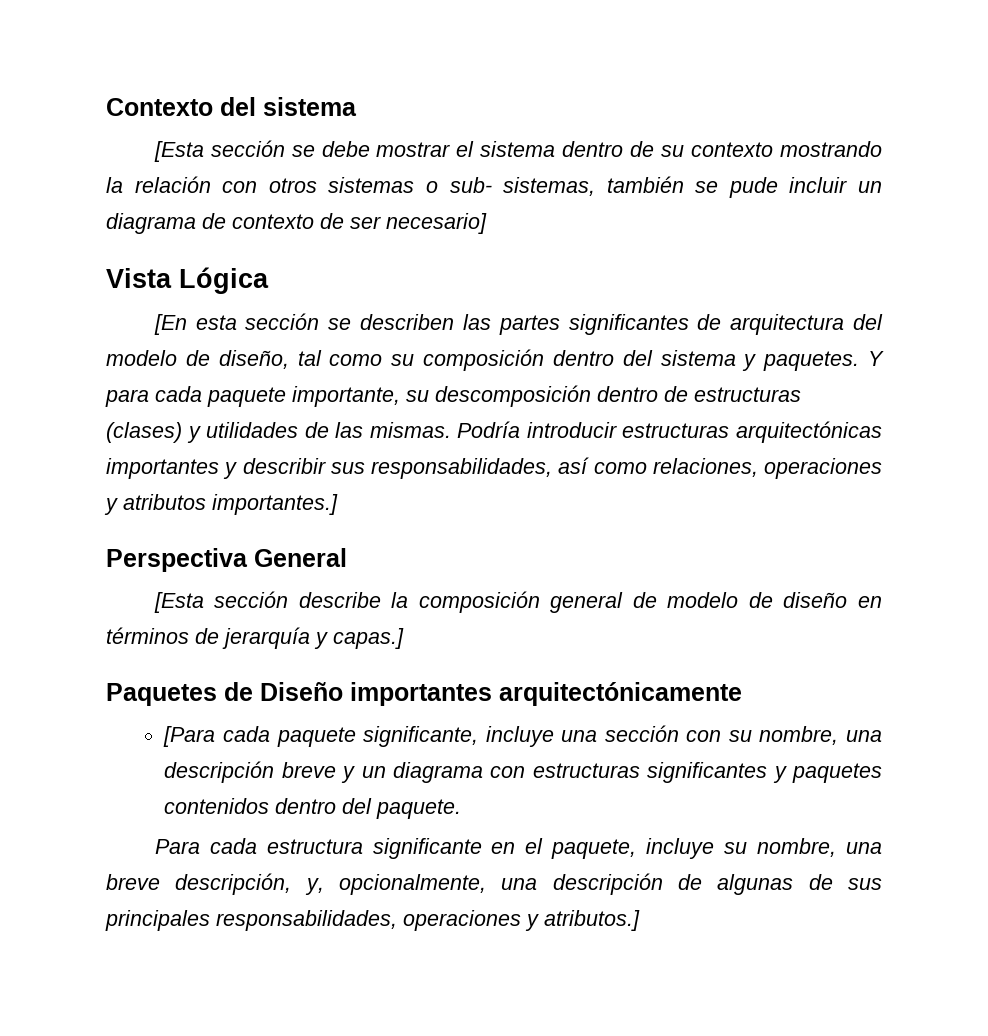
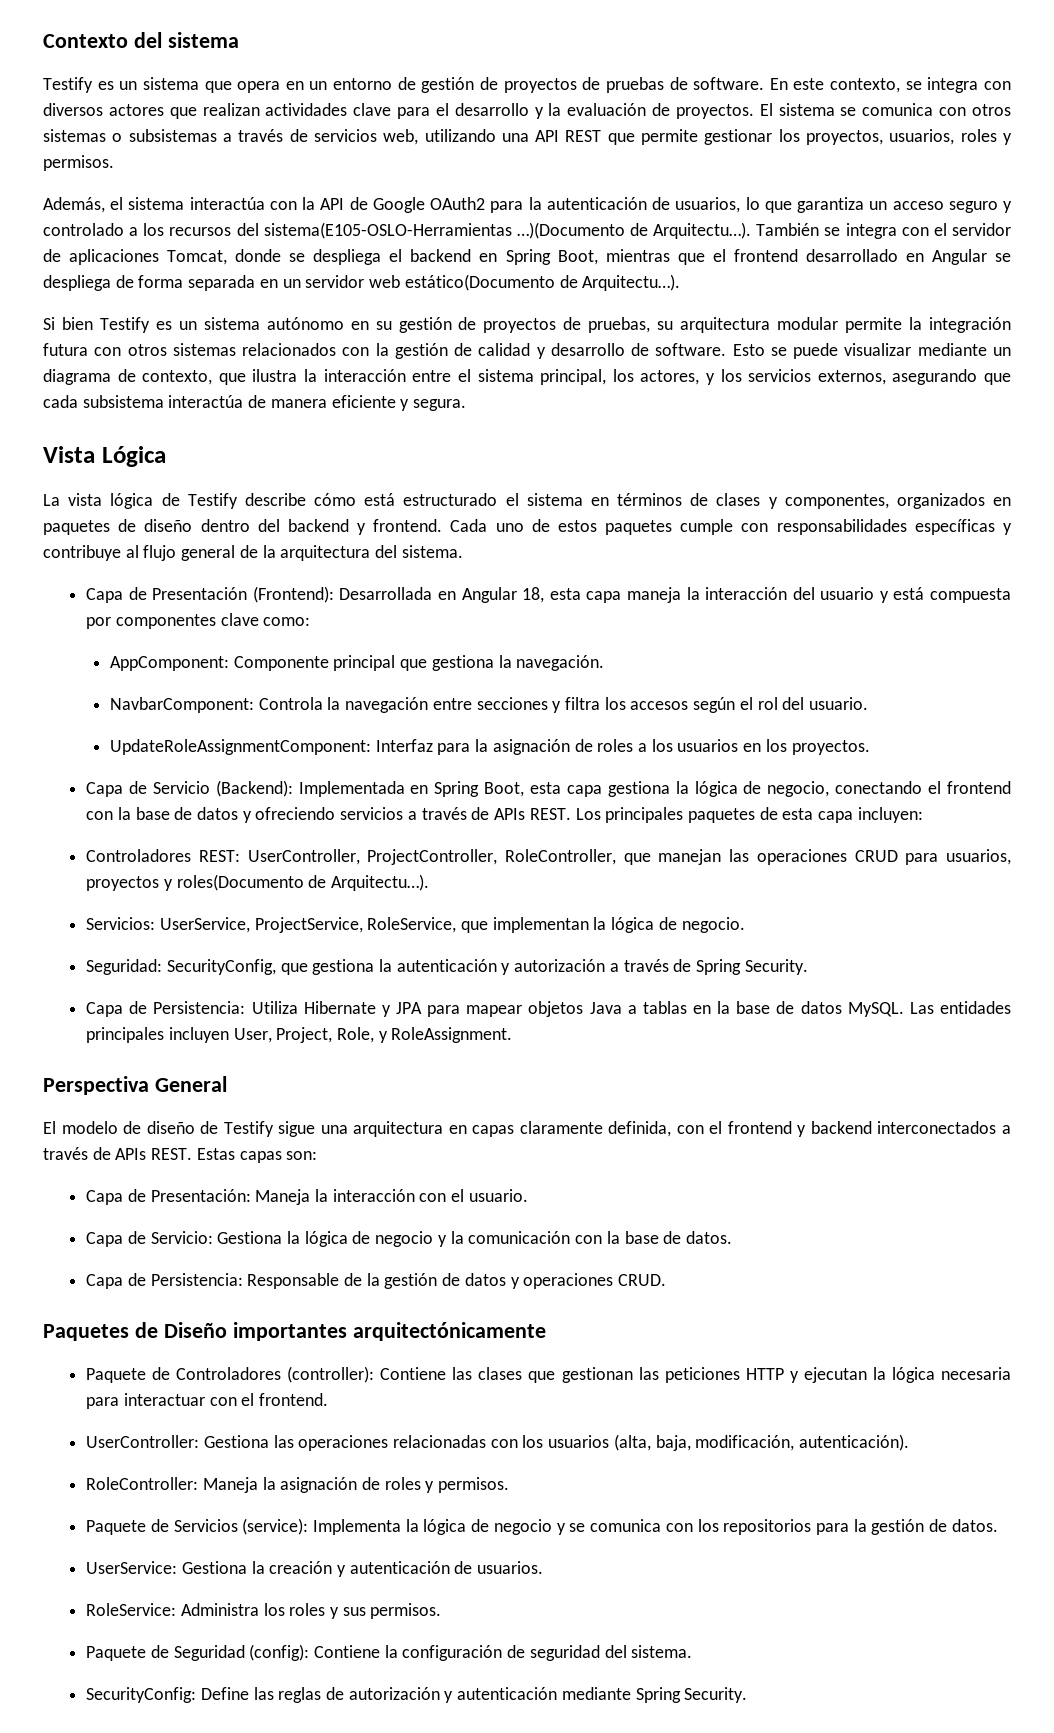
[153,140,882,162] [106,176,883,198] [106,213,487,234] [106,267,269,294] [153,313,883,335] [106,349,885,371] [105,385,801,407] [106,421,882,443] [106,457,882,479] [104,494,338,515] [106,548,347,572] [153,591,883,613] [106,627,404,649] [Esta sección se debe mostrar el sistema dentro de su contexto mostrando la relación con otros sistemas o sub- sistemas, también se pude incluir un diagrama de contexto de ser necesario] // Vista Lógica // [En esta sección se describen las partes significantes de arquitectura del modelo de diseño, tal como su composición dentro del sistema y paquetes. Y para cada paquete importante, su descomposición dentro de estructuras (clases) y utilidades de las mismas. Podría introducir estructuras arquitectónicas importantes y describir sus responsabilidades, así como relaciones, operaciones y atributos importantes.] // Perspectiva General // [Esta sección describe la composición general de modelo de diseño en términos de jerarquía y capas.] -> [43,77,1011,93] [43,103,1012,119] [43,129,1012,145] [43,155,114,171] [43,197,1012,213] [43,222,1011,239] [43,249,1011,265] [43,274,681,291] [43,317,1011,333] [43,343,1012,359] [43,369,1011,385] [43,395,467,411] [43,446,166,467] [43,493,1011,509] [43,519,1012,535] [43,545,463,561] [86,586,1012,603] [86,613,311,629] [109,655,605,671] [109,697,869,713] [109,739,870,755] [86,780,1011,797] [86,807,923,823] [86,849,1012,865] [86,874,429,891] [86,917,745,933] [86,959,808,975] [86,1001,1011,1017] [86,1027,513,1043] [43,1076,227,1095] [43,1121,1011,1137] [43,1147,318,1163] [86,1189,528,1205] [86,1231,732,1247] [86,1273,667,1289] Testify es un sistema que opera en un entorno de gestión de proyectos de pruebas de software. En este contexto, se integra con diversos actores que realizan actividades clave para el desarrollo y la evaluación de proyectos. El sistema se comunica con otros sistemas o subsistemas a través de servicios web, utilizando una API REST que permite gestionar los proyectos, usuarios, roles y permisos. // Además, el sistema interactúa con la API de Google OAuth2 para la autenticación de usuarios, lo que garantiza un acceso seguro y controlado a los recursos del sistema(E105-OSLO-Herramientas …)(Documento de Arquitectu…). También se integra con el servidor de aplicaciones Tomcat, donde se despliega el backend en Spring Boot, mientras que el frontend desarrollado en Angular se despliega de forma separada en un servidor web estático(Documento de Arquitectu…). // Si bien Testify es un sistema autónomo en su gestión de proyectos de pruebas, su arquitectura modular permite la integración futura con otros sistemas relacionados con la gestión de calidad y desarrollo de software. Esto se puede visualizar mediante un diagrama de contexto, que ilustra la interacción entre el sistema principal, los actores, y los servicios externos, asegurando que cada subsistema interactúa de manera eficiente y segura. // Vista Lógica // La vista lógica de Testify describe cómo está estructurado el sistema en términos de clases y componentes, organizados en paquetes de diseño dentro del backend y frontend. Cada uno de estos paquetes cumple con responsabilidades específicas y contribuye al flujo general de la arquitectura del sistema. // Capa de Presentación (Frontend): Desarrollada en Angular 18, esta capa maneja la interacción del usuario y está compuesta por componentes clave como: // AppComponent: Componente principal que gestiona la navegación. // NavbarComponent: Controla la navegación entre secciones y filtra los accesos según el rol del usuario. // UpdateRoleAssignmentComponent: Interfaz para la asignación de roles a los usuarios en los proyectos. // Capa de Servicio (Backend): Implementada en Spring Boot, esta capa gestiona la lógica de negocio, conectando el frontend con la base de datos y ofreciendo servicios a través de APIs REST. Los principales paquetes de esta capa incluyen: // Controladores REST: UserController, ProjectController, RoleController, que manejan las operaciones CRUD para usuarios, proyectos y roles(Documento de Arquitectu…). // Servicios: UserService, ProjectService, RoleService, que implementan la lógica de negocio. // Seguridad: SecurityConfig, que gestiona la autenticación y autorización a través de Spring Security. // Capa de Persistencia: Utiliza Hibernate y JPA para mapear objetos Java a tablas en la base de datos MySQL. Las entidades principales incluyen User, Project, Role, y RoleAssignment. // Perspectiva General // El modelo de diseño de Testify sigue una arquitectura en capas claramente definida, con el frontend y backend interconectados a través de APIs REST. Estas capas son: // Capa de Presentación: Maneja la interacción con el usuario. // Capa de Servicio: Gestiona la lógica de negocio y la comunicación con la base de datos. // Capa de Persistencia: Responsable de la gestión de datos y operaciones CRUD.
[163,725,883,747] [164,761,882,783] [164,798,462,819] [154,838,883,859] [106,873,883,895] [105,910,640,931] [Para cada paquete significante, incluye una sección con su nombre, una descripción breve y un diagrama con estructuras significantes y paquetes contenidos dentro del paquete. // Para cada estructura significante en el paquete, incluye su nombre, una breve descripción, y, opcionalmente, una descripción de algunas de sus principales responsabilidades, operaciones y atributos.] -> [86,1366,1011,1383] [86,1393,328,1409] [86,1434,910,1451] [86,1477,510,1493] [86,1518,998,1535] [86,1561,544,1577] [86,1603,442,1619] [86,1644,693,1661] [86,1687,748,1703] Paquete de Controladores (controller): Contiene las clases que gestionan las peticiones HTTP y ejecutan la lógica necesaria para interactuar con el frontend. // UserController: Gestiona las operaciones relacionadas con los usuarios (alta, baja, modificación, autenticación). // RoleController: Maneja la asignación de roles y permisos. // Paquete de Servicios (service): Implementa la lógica de negocio y se comunica con los repositorios para la gestión de datos. // UserService: Gestiona la creación y autenticación de usuarios. // RoleService: Administra los roles y sus permisos. // Paquete de Seguridad (config): Contiene la configuración de seguridad del sistema. // SecurityConfig: Define las reglas de autorización y autenticación mediante Spring Security.

